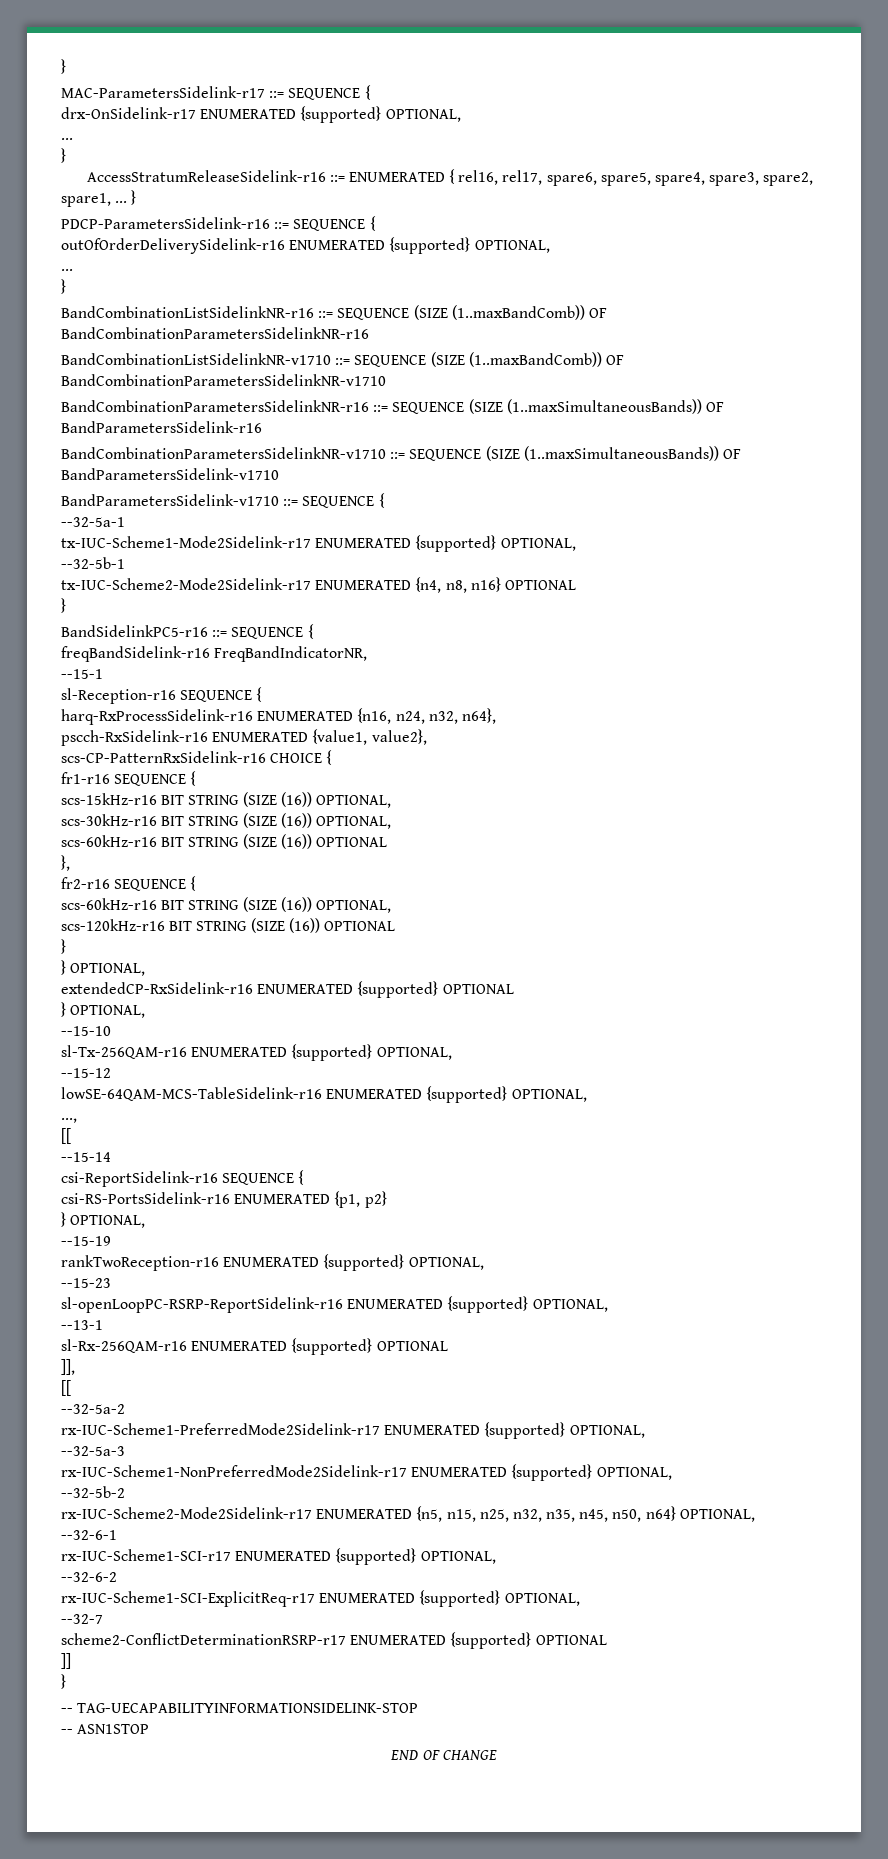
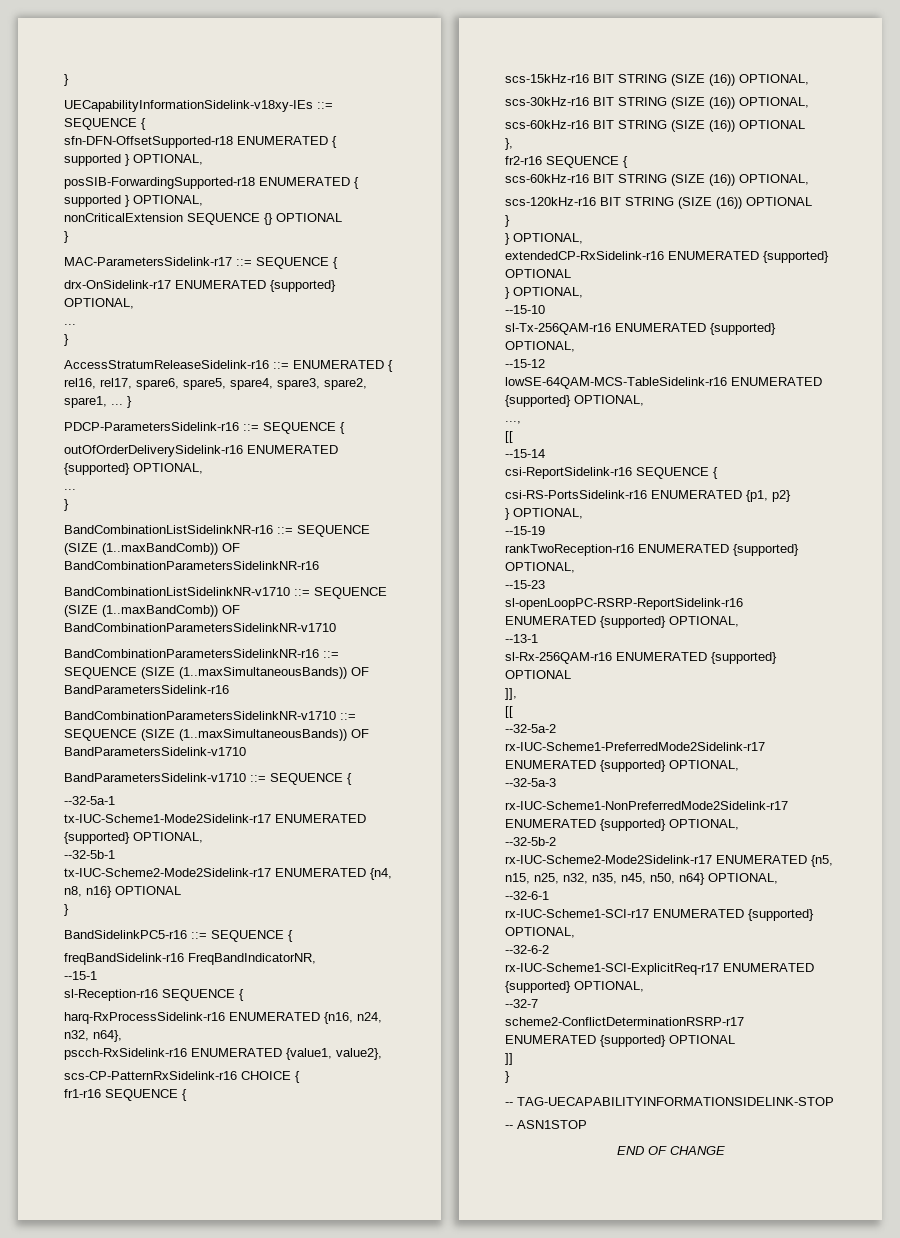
[61,59,66,74] } -> [64,74,69,86] [64,100,333,112] [64,118,146,130] [64,136,337,148] [64,154,203,166] [64,177,359,189] [64,195,203,207] [64,213,342,225] [64,231,69,243] } // UECapabilityInformationSidelink-v18xy-IEs ::= SEQUENCE { // sfn-DFN-OffsetSupported-r18 ENUMERATED { supported } OPTIONAL, // posSIB-ForwardingSupported-r18 ENUMERATED { supported } OPTIONAL, // nonCriticalExtension SEQUENCE {} OPTIONAL // }

